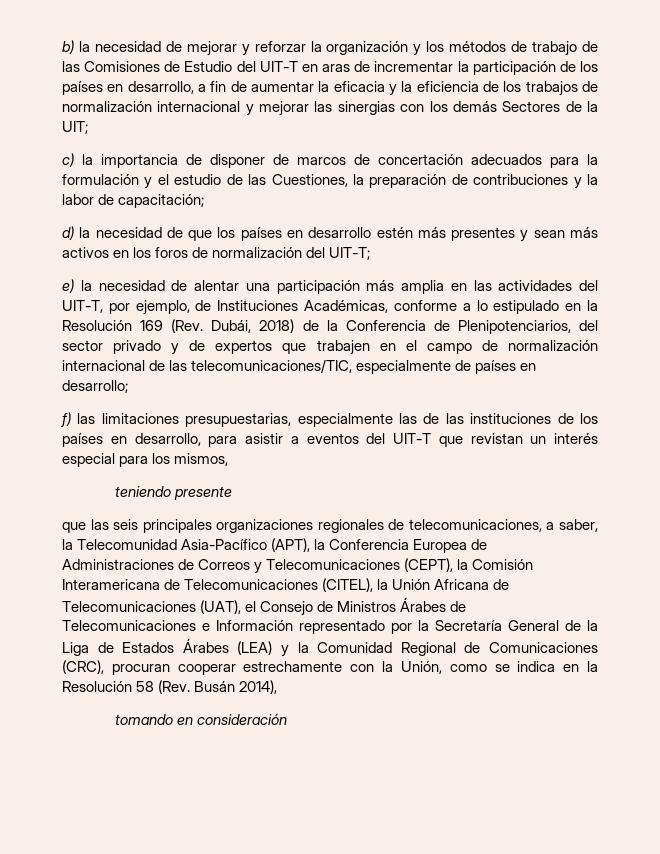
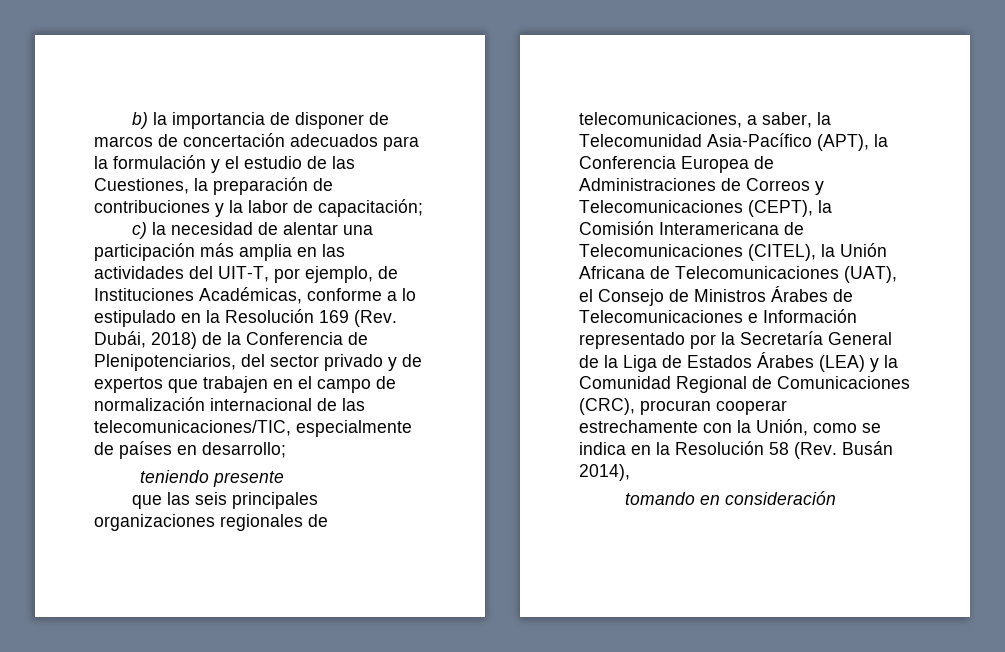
[94,41,599,56] [62,61,598,75] [62,81,598,96] [62,101,599,116] [62,121,88,134] [62,153,93,167] necesidad de mejorar y reforzar la organización y los métodos de trabajo de las Comisiones de Estudio del UIT-T en aras de incrementar la participación de los países en desarrollo, a fin de aumentar la eficacia y la eficiencia de los trabajos de normalización internacional y mejorar las sinergias con los demás Sectores de la UIT; // c) la -> (168, 118) none
[62,226,598,242] [62,247,371,260] [62,279,74,293] d) la necesidad de que los países en desarrollo estén más presentes y sean más activos en los foros de normalización del UIT-T; // e) -> [132,222,148,239] c)
[60,412,598,427] [62,433,598,447] [62,453,229,467] // f) las limitaciones presupuestarias, especialmente las de las instituciones de los países en desarrollo, para asistir a eventos del UIT-T que revistan un interés especial para los mismos, -> (286, 450) none

